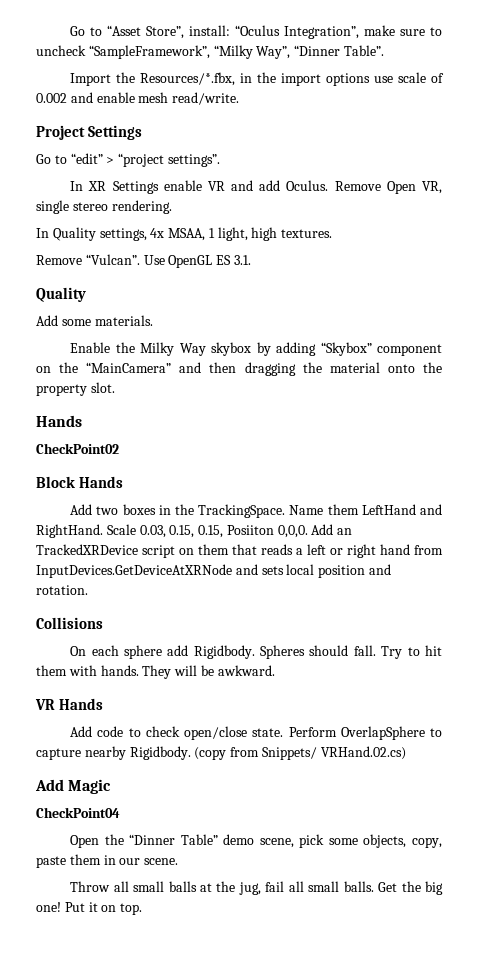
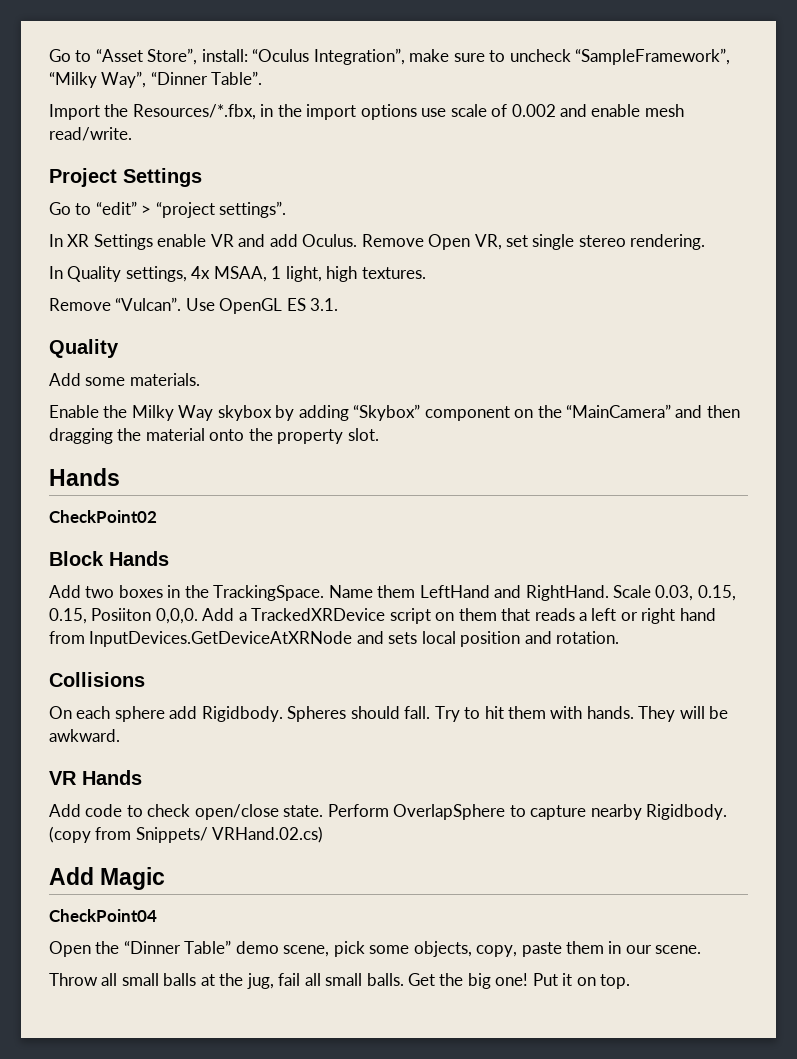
(442, 187) none -> [506,235,529,247] set
[337,528,353,535] an -> [238,612,247,621] a

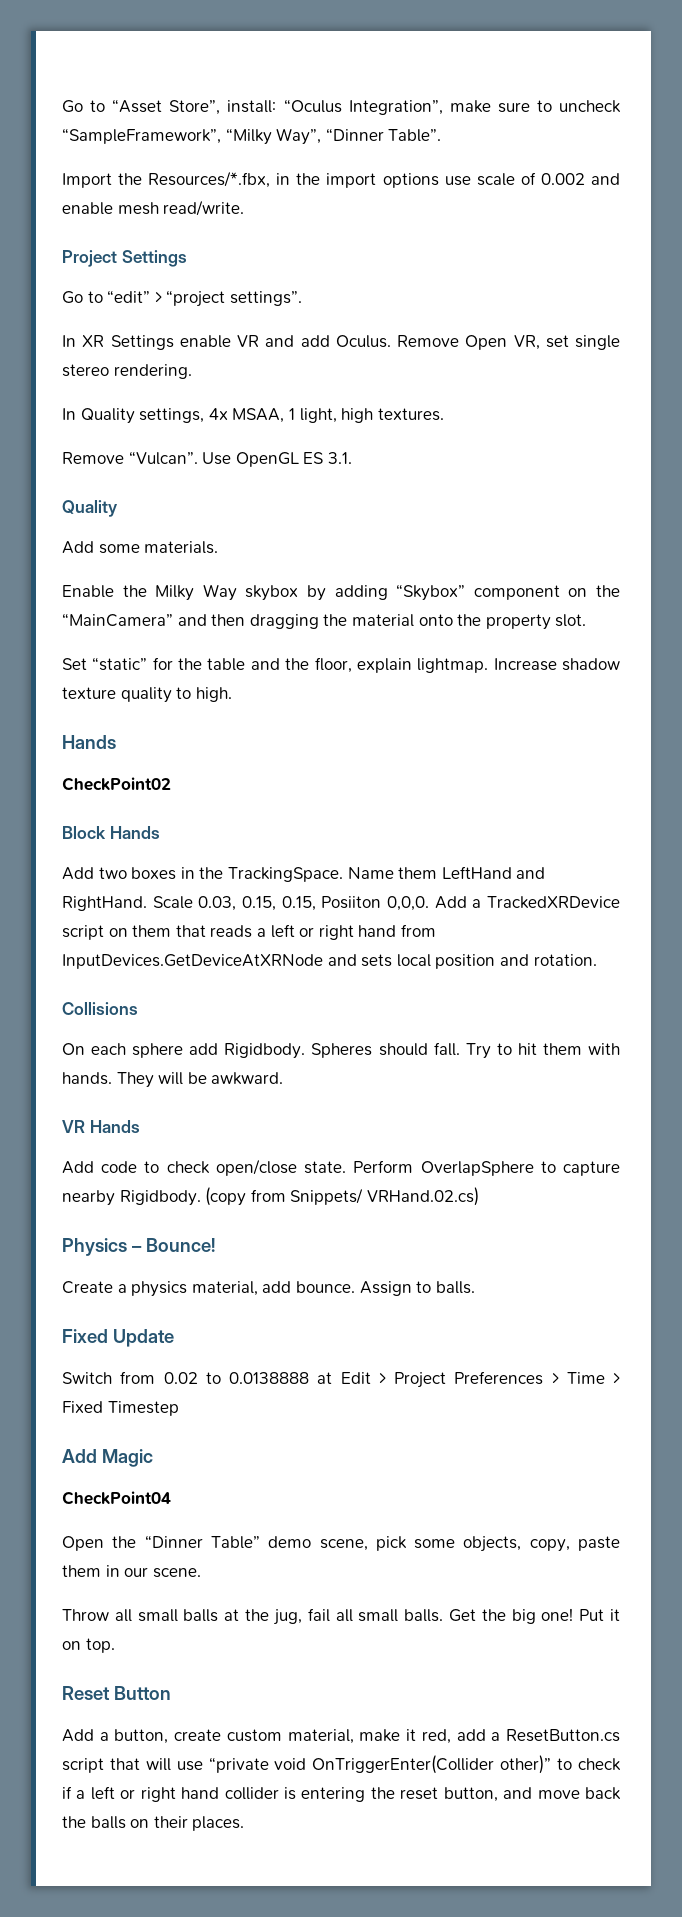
(379, 434) none -> [62,657,620,673] [62,687,232,703] // Set “static” for the table and the floor, explain lightmap. Increase shadow texture quality to high.
(324, 834) none -> [62,1238,215,1256] [62,1281,475,1297] [62,1329,174,1347] [62,1371,620,1388] [62,1401,179,1416] // Physics – Bounce! // Create a physics material, add bounce. Assign to balls. // Fixed Update // Switch from 0.02 to 0.0138888 at Edit > Project Preferences > Time > Fixed Timestep
(631, 981) none -> [62,1686,171,1700] [62,1729,621,1744] [62,1755,621,1774] [62,1786,622,1802] [62,1816,245,1831] // Reset Button // Add a button, create custom material, make it red, add a ResetButton.cs script that will use “private void OnTriggerEnter(Collider other)” to check if a left or right hand collider is entering the reset button, and move back the balls on their places.

